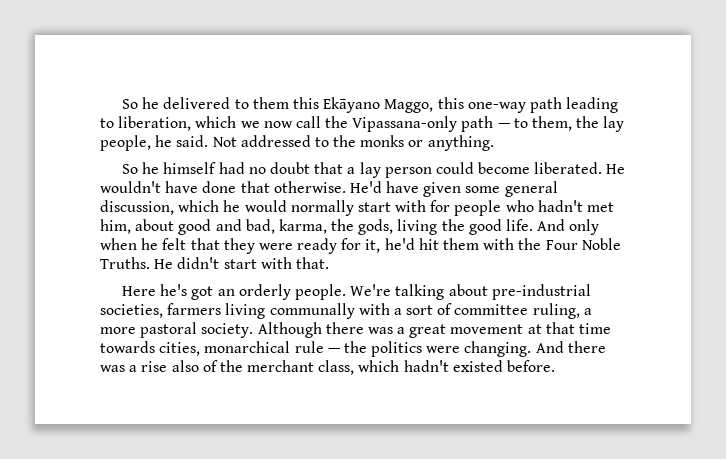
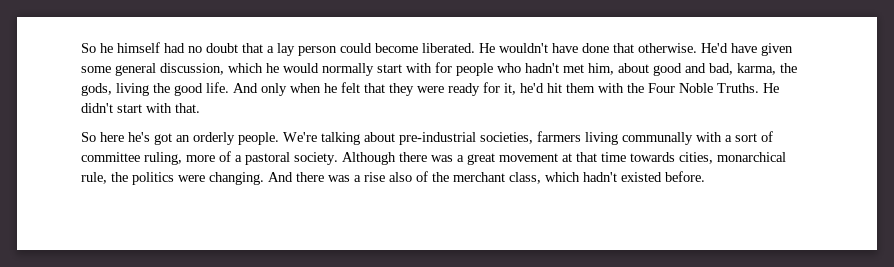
[122,97,619,113] [100,116,625,132] [100,135,494,151] [122,162,160,174] So he delivered to them this Ekāyano Maggo, this one-way path leading to liberation, which we now call the Vipassana-only path — to them, the lay people, he said. Not addressed to the monks or anything. // So he -> [81,43,113,53] So he
[122,286,157,296] Here -> [81,132,124,142] So here
[583,308,592,315] [100,327,136,334] a more -> [186,151,242,162] more of a
[294,341,340,353] rule — -> [81,172,107,184] rule,

